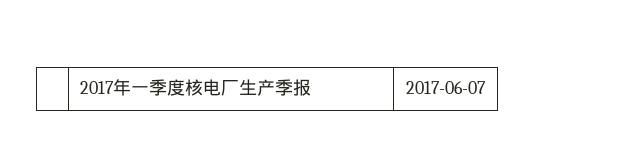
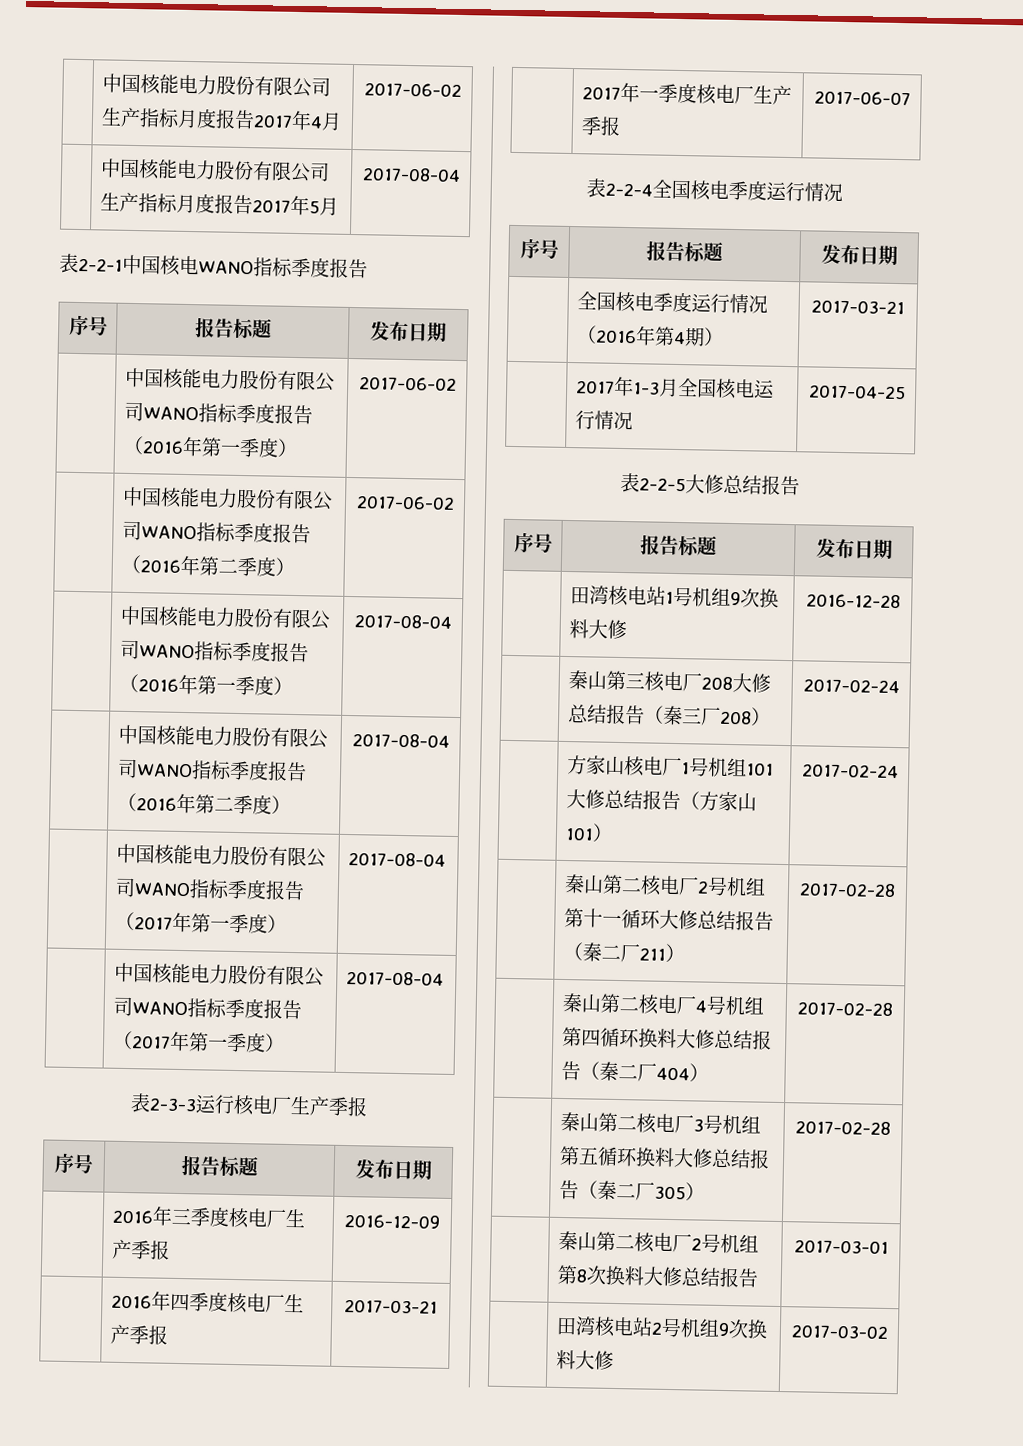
(79, 87) none -> [102,73,332,98] [101,107,343,131] [363,82,462,97] [100,158,331,183] [100,192,340,216] [361,167,461,182] [59,253,368,279] [68,314,108,336] [194,317,272,340] [368,321,447,342] [125,367,336,392] [124,401,314,425] [123,435,299,458] [358,376,457,391] [122,486,334,511] [122,520,312,544] [121,554,296,577] [355,495,455,510] [120,605,332,630] [120,639,310,663] [119,673,294,696] [353,614,452,629] [118,724,329,749] [117,758,308,782] [117,792,292,815] [351,733,450,748] [116,843,327,868] [115,877,306,901] [115,911,288,934] [348,852,447,867] [114,962,325,987] [113,996,303,1020] [112,1030,286,1053] [346,971,445,986] [130,1093,368,1117] [54,1152,94,1174] [180,1155,259,1178] [354,1159,432,1180] [112,1206,307,1229] [112,1239,171,1260] [343,1214,440,1229] [111,1291,305,1314] [110,1324,169,1345] [343,1299,438,1314] | 中国核能电力股份有限公司生产指标月度报告2017年4月 | 2017-06-02 // | 中国核能电力股份有限公司生产指标月度报告2017年5月 | 2017-08-04 // 表2-2-1中国核电WANO指标季度报告 // 序号 | 报告标题 | 发布日期 // | 中国核能电力股份有限公司WANO指标季度报告（2016年第一季度） | 2017-06-02 // | 中国核能电力股份有限公司WANO指标季度报告（2016年第二季度） | 2017-06-02 // | 中国核能电力股份有限公司WANO指标季度报告（2016年第一季度） | 2017-08-04 // | 中国核能电力股份有限公司WANO指标季度报告（2016年第二季度） | 2017-08-04 // | 中国核能电力股份有限公司WANO指标季度报告（2017年第一季度） | 2017-08-04 // | 中国核能电力股份有限公司WANO指标季度报告（2017年第一季度） | 2017-08-04 // 表2-3-3运行核电厂生产季报 // 序号 | 报告标题 | 发布日期 // | 2016年三季度核电厂生产季报 | 2016-12-09 // | 2016年四季度核电厂生产季报 | 2017-03-21 //
(486, 87) none -> [586,178,843,202] [519,238,559,259] [646,240,723,263] [820,244,898,265] [577,291,769,314] [576,325,725,347] [811,299,905,315] [576,376,776,400] [575,410,634,431] [808,384,906,400] [619,472,800,496] [513,532,553,553] [640,534,717,557] [815,538,893,559] [570,585,780,608] [569,619,628,640] [805,593,901,609] [568,670,772,693] [568,704,772,726] [802,678,900,694] [567,755,775,777] [566,789,758,812] [565,823,614,842] [801,763,899,779] [564,874,767,897] [564,908,775,931] [563,941,686,963] [799,882,896,898] [562,992,766,1016] [562,1026,773,1050] [561,1060,710,1082] [797,1001,893,1017] [560,1111,762,1135] [559,1145,771,1169] [559,1179,706,1201] [795,1120,891,1136] [558,1230,760,1254] [557,1264,760,1288] [793,1239,889,1254] [556,1316,769,1339] [556,1349,615,1370] [790,1324,889,1339] // 表2-2-4全国核电季度运行情况 // 序号 | 报告标题 | 发布日期 // | 全国核电季度运行情况（2016年第4期） | 2017-03-21 // | 2017年1-3月全国核电运行情况 | 2017-04-25 // 表2-2-5大修总结报告 // 序号 | 报告标题 | 发布日期 // | 田湾核电站1号机组9次换料大修 | 2016-12-28 // | 秦山第三核电厂208大修总结报告（秦三厂208） | 2017-02-24 // | 方家山核电厂1号机组101大修总结报告（方家山101） | 2017-02-24 // | 秦山第二核电厂2号机组第十一循环大修总结报告（秦二厂211） | 2017-02-28 // | 秦山第二核电厂4号机组第四循环换料大修总结报告（秦二厂404） | 2017-02-28 // | 秦山第二核电厂3号机组第五循环换料大修总结报告（秦二厂305） | 2017-02-28 // | 秦山第二核电厂2号机组第8次换料大修总结报告 | 2017-03-01 // | 田湾核电站2号机组9次换料大修 | 2017-03-02

